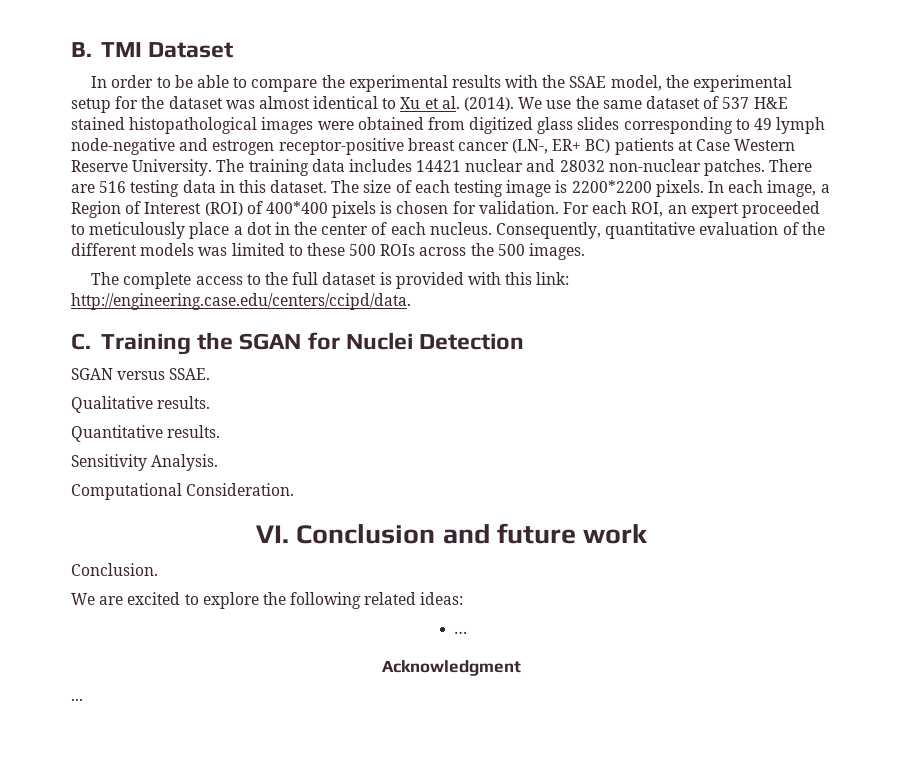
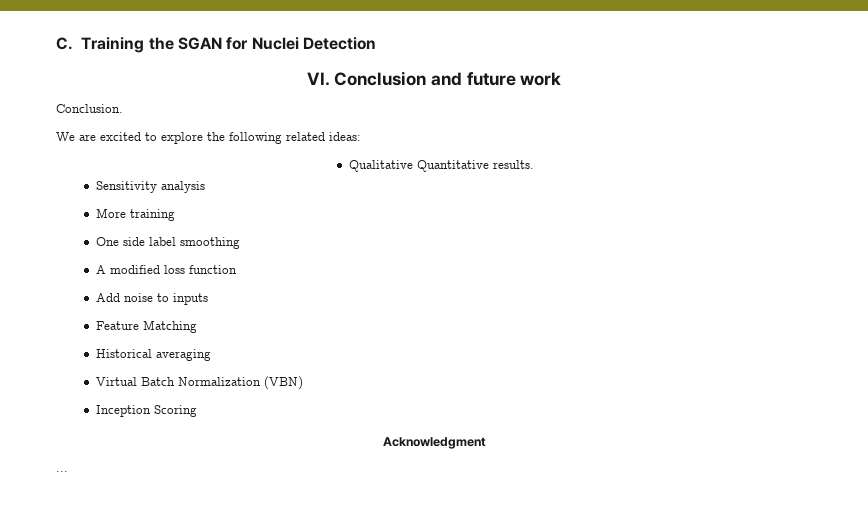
[71,42,234,58] [91,75,792,92] [71,96,788,113] [71,117,826,134] [71,138,796,155] [71,159,813,176] [71,180,830,197] [71,201,820,218] [71,222,825,239] [71,243,586,260] [91,272,570,289] [71,293,411,310] B. TMI Dataset // In order to be able to compare the experimental results with the SSAE model, the experimental setup for the dataset was almost identical to Xu et al. (2014). We use the same dataset of 537 H&E stained histopathological images were obtained from digitized glass slides corresponding to 49 lymph node-negative and estrogen receptor-positive breast cancer (LN-, ER+ BC) patients at Case Western Reserve University. The training data includes 14421 nuclear and 28032 non-nuclear patches. There are 516 testing data in this dataset. The size of each testing image is 2200*2200 pixels. In each image, a Region of Interest (ROI) of 400*400 pixels is chosen for validation. For each ROI, an expert proceeded to meticulously place a dot in the center of each nucleus. Consequently, quantitative evaluation of the different models was limited to these 500 ROIs across the 500 images. // The complete access to the full dataset is provided with this link: http://engineering.case.edu/centers/ccipd/data. // -> (56, 43) none
[71,368,211,380] [71,396,211,413] [71,425,221,442] [71,454,219,471] [71,483,295,500] // SGAN versus SSAE. // Qualitative results. // Quantitative results. // Sensitivity Analysis. // Computational Consideration. -> (377, 43) none
[453,631,467,634] … -> [348,160,534,172] [95,181,205,193] [95,208,175,221] [95,237,240,249] [95,265,237,274] [95,293,208,305] [95,320,197,333] [95,349,211,361] [95,376,303,390] [95,405,197,417] Qualitative Quantitative results. // Sensitivity analysis // More training // One side label smoothing // A modified loss function // Add noise to inputs // Feature Matching // Historical averaging // Virtual Batch Normalization (VBN) // Inception Scoring

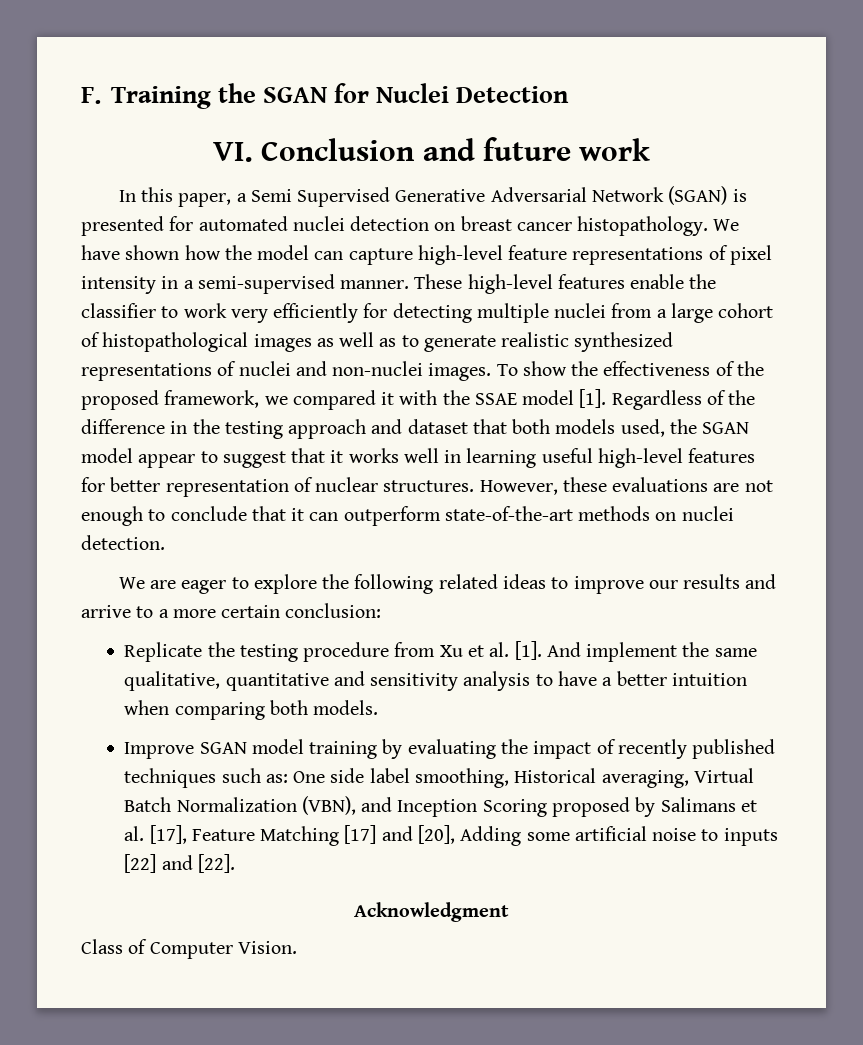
[56,37,73,50] C. -> [81,87,101,104] F.
[56,104,123,113] Conclusion. -> [118,186,747,207] [81,216,740,236] [81,245,772,265] [81,274,717,294] [81,303,774,323] [81,332,674,352] [81,361,764,381] [81,389,756,410] [81,419,750,439] [81,448,756,468] [81,477,773,497] [81,506,734,526] [81,535,165,550] In this paper, a Semi Supervised Generative Adversarial Network (SGAN) is presented for automated nuclei detection on breast cancer histopathology. We have shown how the model can capture high-level feature representations of pixel intensity in a semi-supervised manner. These high-level features enable the classifier to work very efficiently for detecting multiple nuclei from a large cohort of histopathological images as well as to generate realistic synthesized representations of nuclei and non-nuclei images. To show the effectiveness of the proposed framework, we compared it with the SSAE model [1]. Regardless of the difference in the testing approach and dataset that both models used, the SGAN model appear to suggest that it works well in learning useful high-level features for better representation of nuclear structures. However, these evaluations are not enough to conclude that it can outperform state-of-the-art methods on nuclei detection.
[100,132,141,141] excited -> [181,580,227,594] eager
[329,132,361,141] [348,160,534,172] [95,181,205,193] [95,208,175,221] [95,237,240,249] [95,265,237,274] [95,293,208,305] [95,320,197,333] [95,349,211,361] [95,376,303,390] [95,405,197,417] [382,437,486,449] [56,471,68,472] ideas: // Qualitative Quantitative results. // Sensitivity analysis // More training // One side label smoothing // A modified loss function // Add noise to inputs // Feature Matching // Historical averaging // Virtual Batch Normalization (VBN) // Inception Scoring // Acknowledgment // ... -> [502,574,777,594] [81,603,382,618] [124,641,757,662] [124,671,747,691] [124,700,379,720] [124,739,776,759] [124,768,754,788] [124,796,757,817] [124,825,778,846] [124,854,235,873] [354,902,509,922] [81,939,297,959] ideas to improve our results and arrive to a more certain conclusion: // Replicate the testing procedure from Xu et al. [1]. And implement the same qualitative, quantitative and sensitivity analysis to have a better intuition when comparing both models. // Improve SGAN model training by evaluating the impact of recently published techniques such as: One side label smoothing, Historical averaging, Virtual Batch Normalization (VBN), and Inception Scoring proposed by Salimans et al. [17], Feature Matching [17] and [20], Adding some artificial noise to inputs [22] and [22]. // Acknowledgment // Class of Computer Vision.

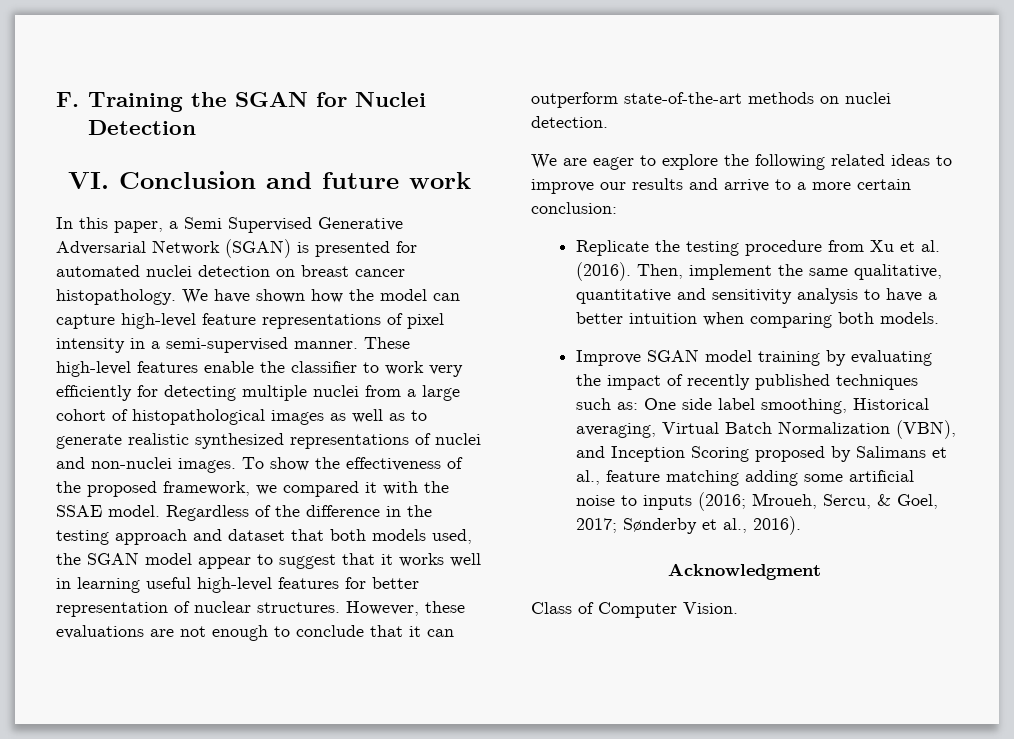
[522,389,607,408] model [1]. -> [108,505,160,517] model.
[514,641,581,660] [1]. And -> [575,262,683,281] (2016). Then,
[124,825,522,846] al. [17], Feature Matching [17] and [20], Adding -> [575,470,798,486] al., feature matching adding
[124,854,235,873] [22] and [22]. -> [697,492,938,511] [575,516,801,535] (2016; Mroueh, Sercu, & Goel, 2017; Sønderby et al., 2016).

